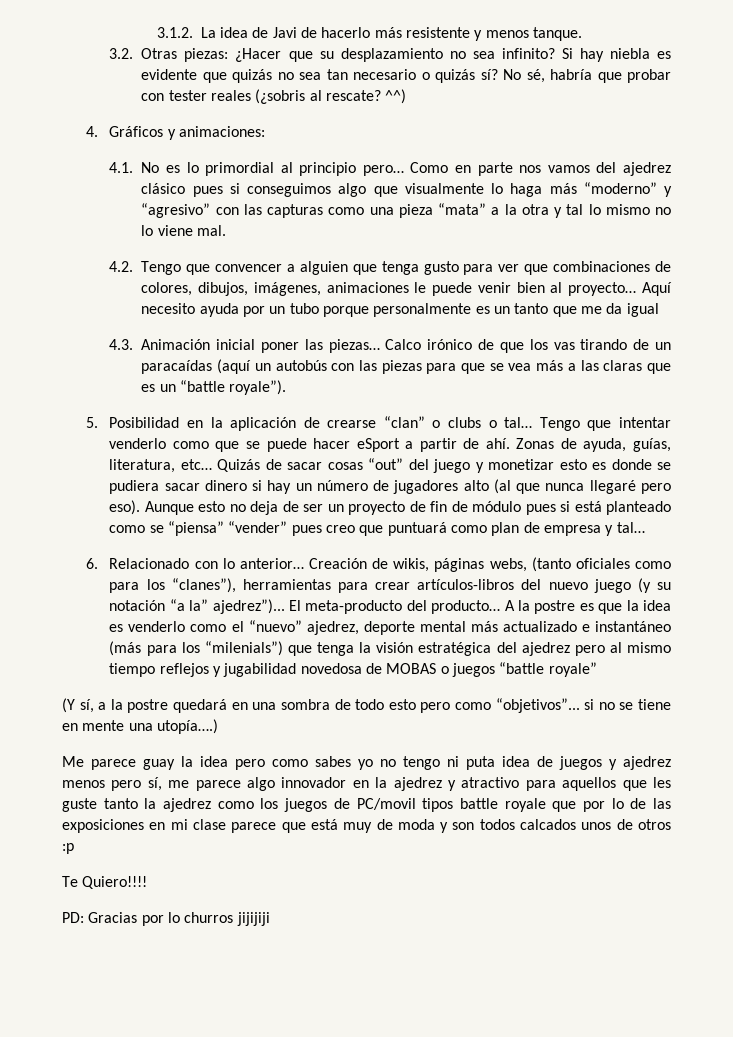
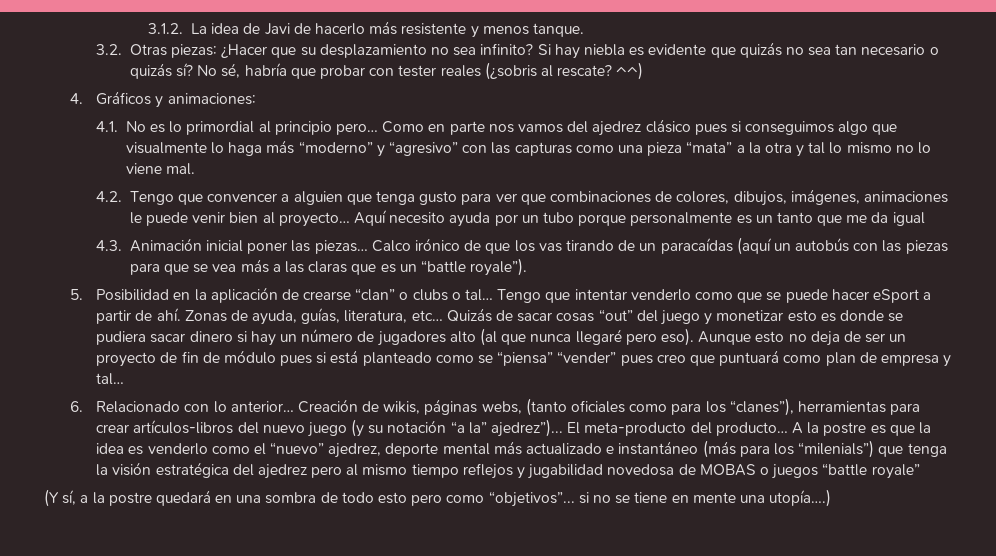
[62,756,671,770] [62,777,671,791] [62,798,671,812] [62,819,671,833] [62,843,74,854] [62,876,148,889] [62,912,270,926] // Me parece guay la idea pero como sabes yo no tengo ni puta idea de juegos y ajedrez menos pero sí, me parece algo innovador en la ajedrez y atractivo para aquellos que les guste tanto la ajedrez como los juegos de PC/movil tipos battle royale que por lo de las exposiciones en mi clase parece que está muy de moda y son todos calcados unos de otros :p // Te Quiero!!!! // PD: Gracias por lo churros jijijiji -> (832, 498) none

